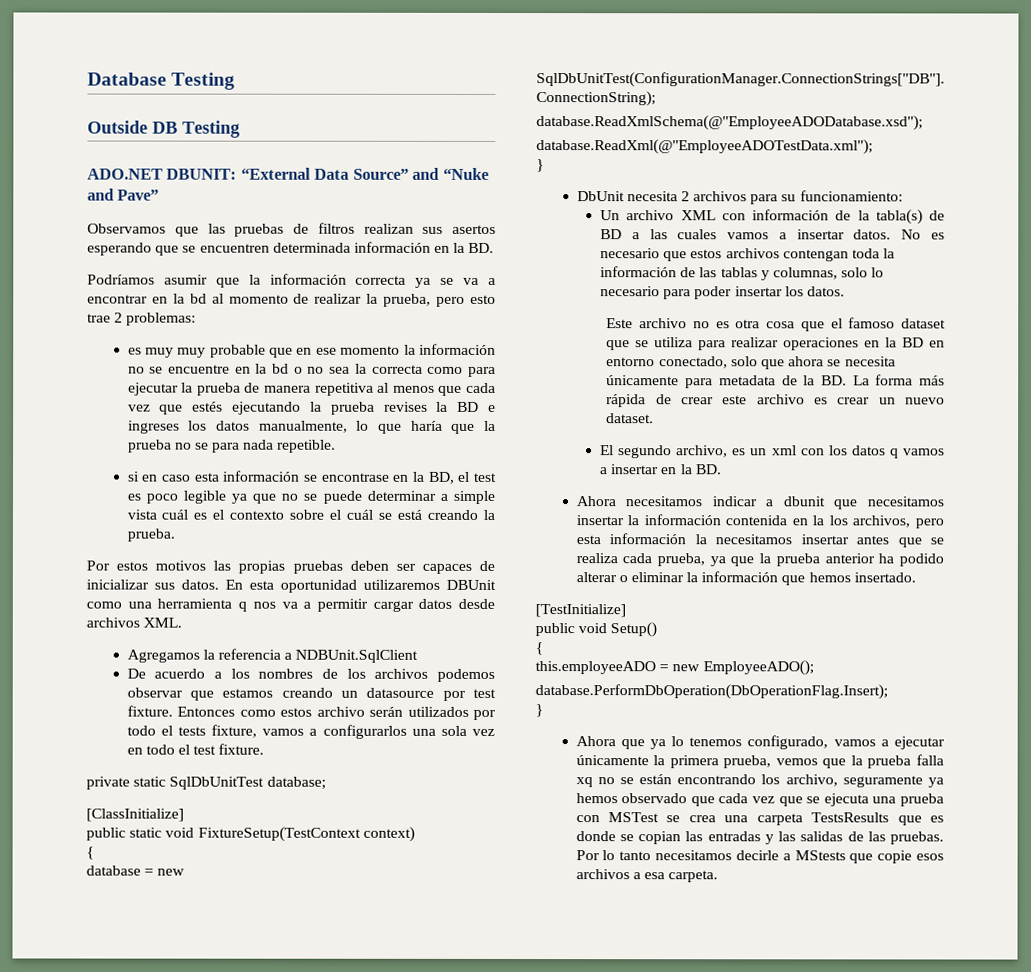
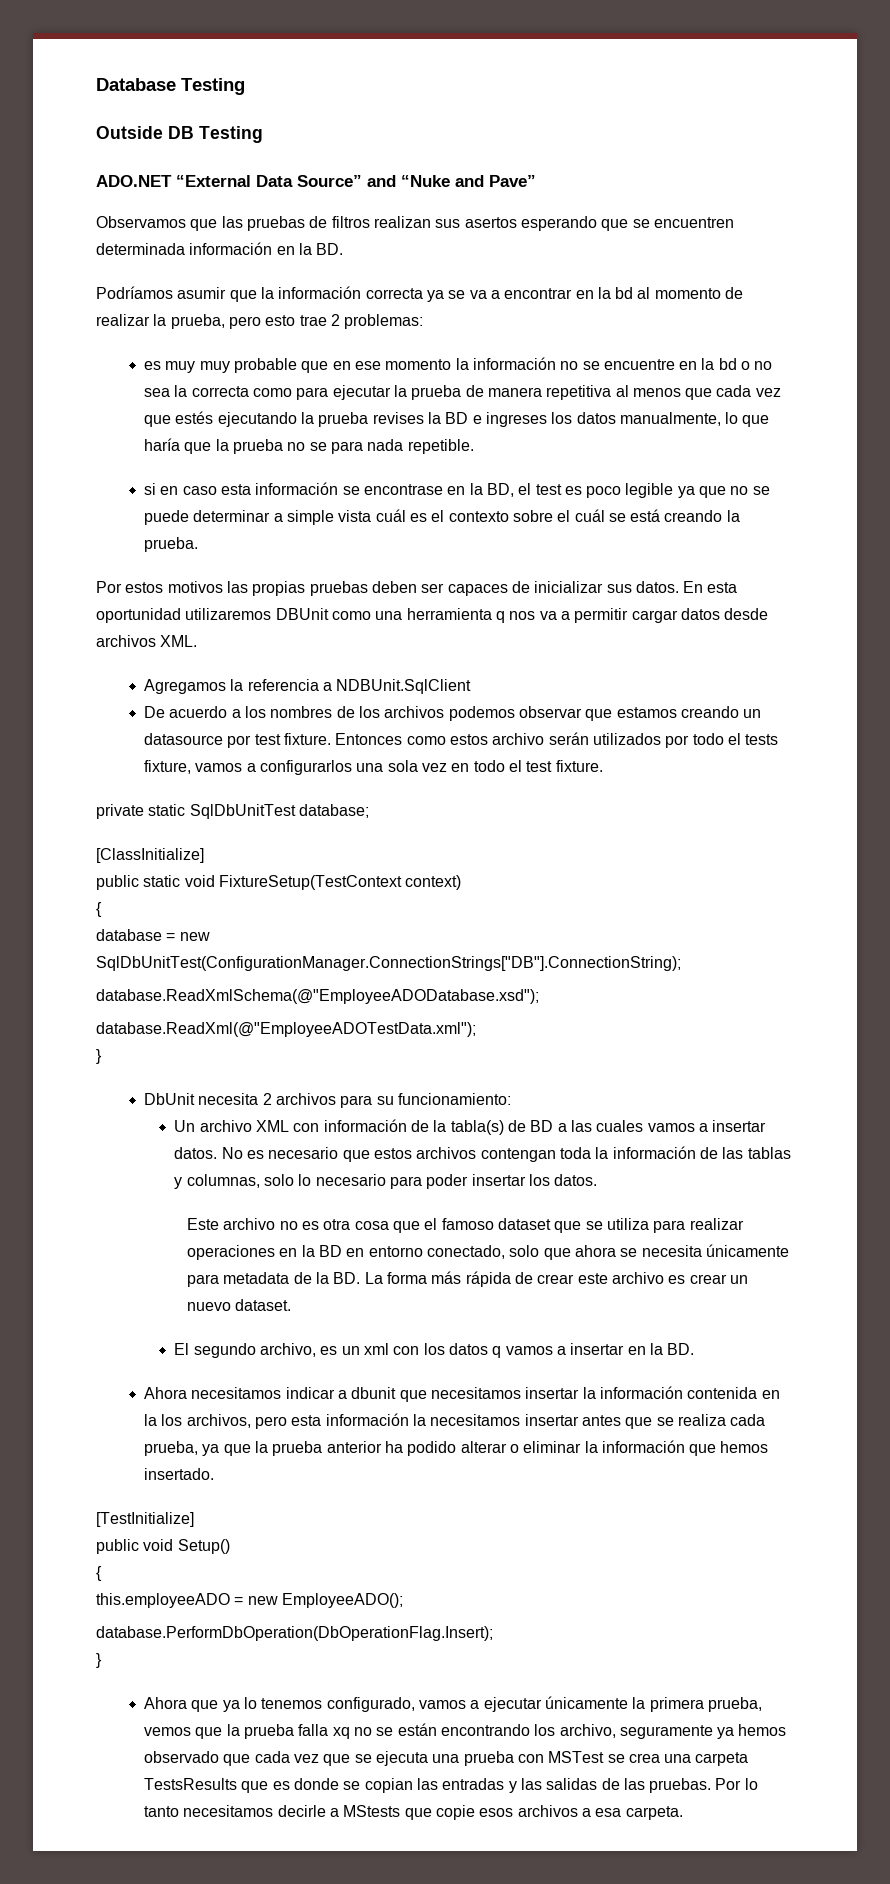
[166,168,238,180] DBUNIT: -> (172, 181) none

